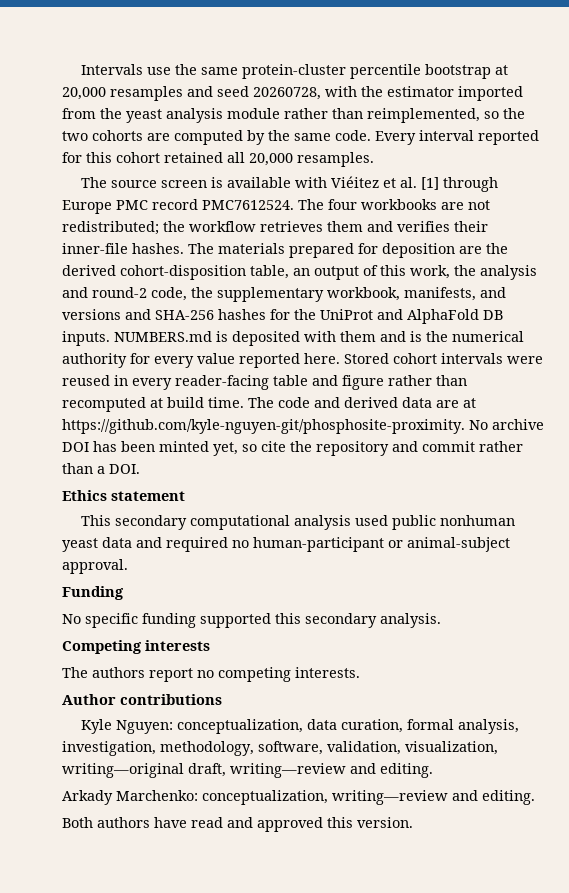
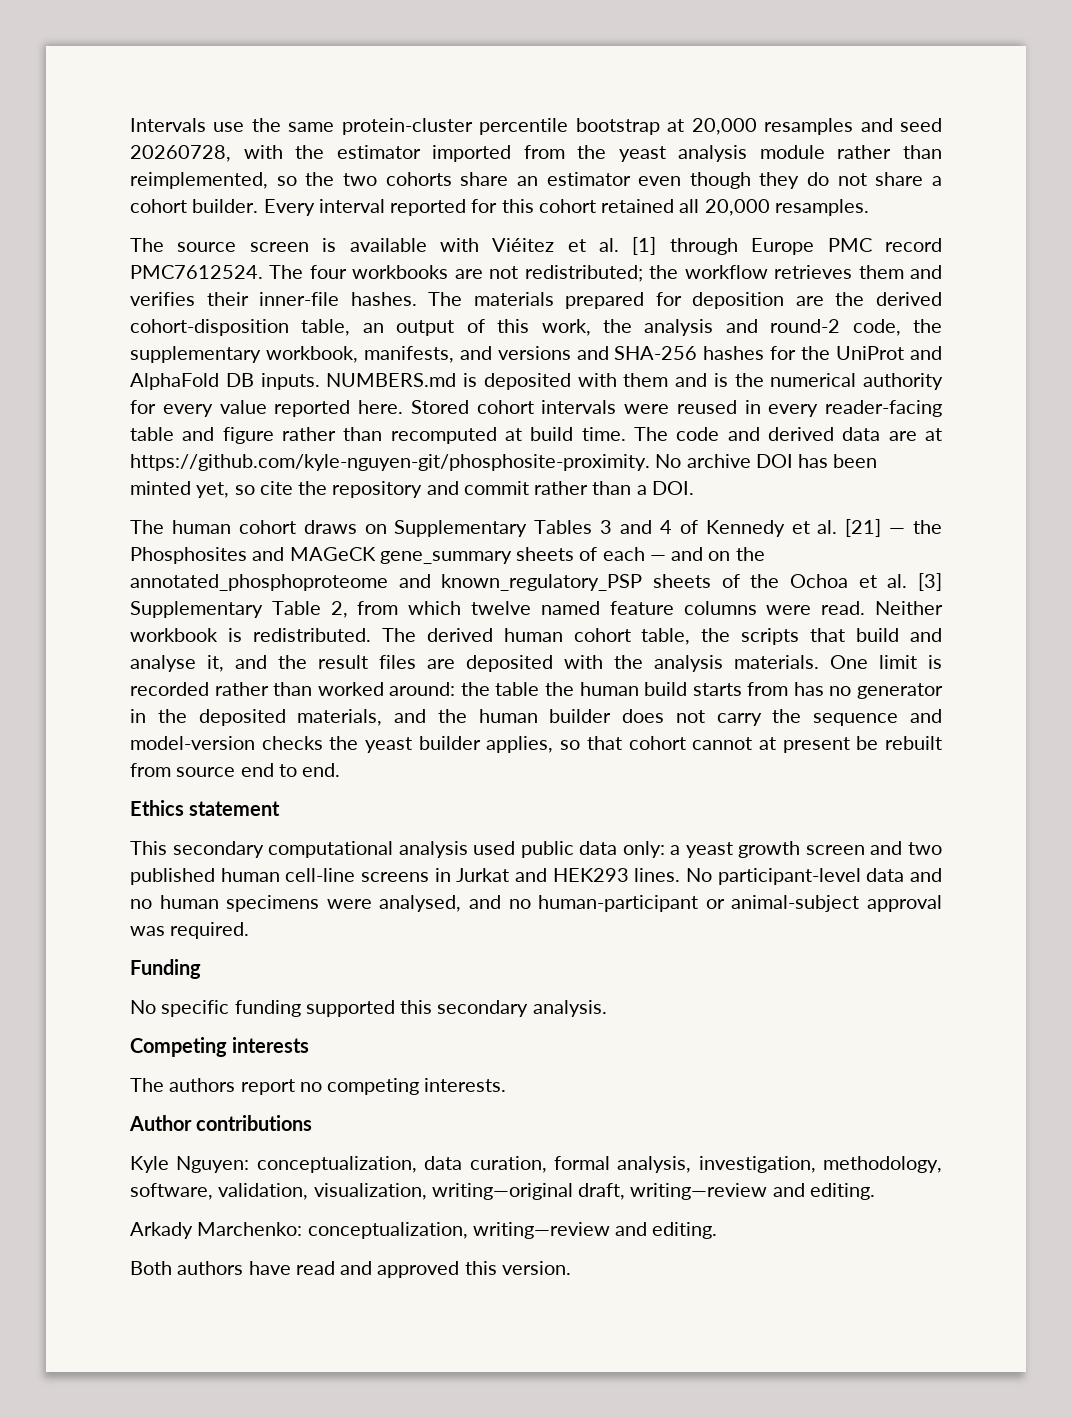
[147,130,371,145] are computed by the same code. -> [460,172,942,189] [130,199,259,213] share an estimator even though they do not share a cohort builder.
(140, 469) none -> [130,519,942,537] [130,547,765,564] [130,573,942,591] [130,601,944,618] [130,628,942,645] [130,655,942,672] [130,682,943,699] [130,709,942,726] [130,736,943,753] [130,763,341,777] // The human cohort draws on Supplementary Tables 3 and 4 of Kennedy et al. [21] — the Phosphosites and MAGeCK gene_summary sheets of each — and on the annotated_phosphoproteome and known_regulatory_PSP sheets of the Ochoa et al. [3] Supplementary Table 2, from which twelve named feature columns were read. Neither workbook is redistributed. The derived human cohort table, the scripts that build and analyse it, and the result files are deposited with the analysis materials. One limit is recorded rather than worked around: the table the human build starts from has no generator in the deposited materials, and the human builder does not carry the sequence and model-version checks the yeast builder applies, so that cohort cannot at present be rebuilt from source end to end.
[440,515,516,526] [62,537,228,552] nonhuman yeast data and required -> [579,841,943,858] [130,868,942,885] [130,895,501,912] data only: a yeast growth screen and two published human cell-line screens in Jurkat and HEK293 lines. No participant-level data and no human specimens were analysed, and
[62,559,128,574] approval. -> [867,895,943,912] [130,922,250,939] approval was required.

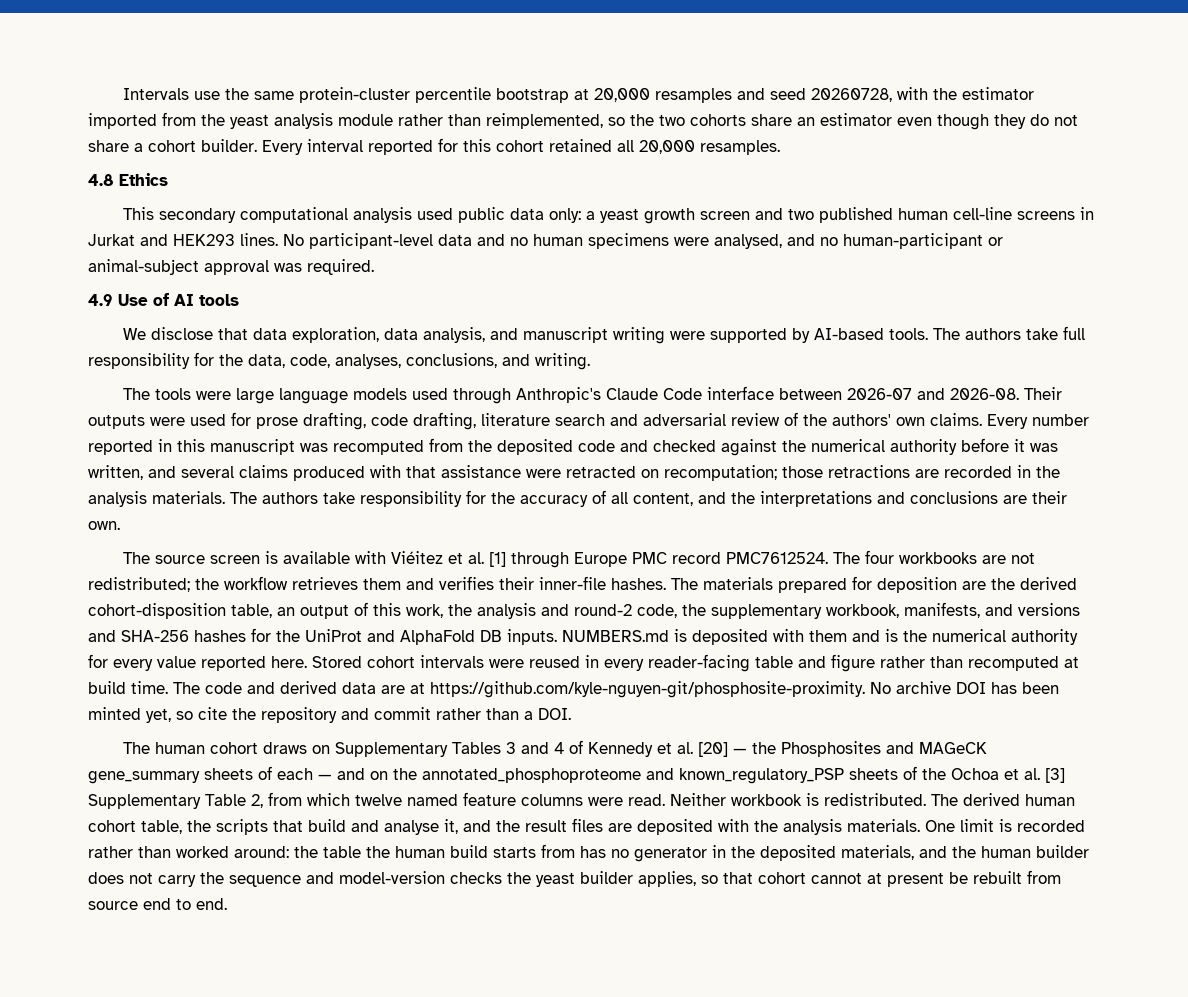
(869, 207) none -> [88,173,168,186] [122,207,1094,224] [88,233,1003,249] [88,259,374,275] [88,293,239,306] [122,326,1085,344] [88,352,590,370] [122,386,1062,404] [88,412,1089,430] [88,438,1058,456] [88,465,1060,481] [88,490,1067,507] [88,521,120,530] // 4.8 Ethics // This secondary computational analysis used public data only: a yeast growth screen and two published human cell-line screens in Jurkat and HEK293 lines. No participant-level data and no human specimens were analysed, and no human-participant or animal-subject approval was required. // 4.9 Use of AI tools // We disclose that data exploration, data analysis, and manuscript writing were supported by AI-based tools. The authors take full responsibility for the data, code, analyses, conclusions, and writing. // The tools were large language models used through Anthropic's Claude Code interface between 2026-07 and 2026-08. Their outputs were used for prose drafting, code drafting, literature search and adversarial review of the authors' own claims. Every number reported in this manuscript was recomputed from the deposited code and checked against the numerical authority before it was written, and several claims produced with that assistance were retracted on recomputation; those retractions are recorded in the analysis materials. The authors take responsibility for the accuracy of all content, and the interpretations and conclusions are their own.
[845,519,882,537] [21] -> [697,742,728,757] [20]
[130,800,281,816] [130,841,943,858] [130,868,942,885] [130,895,943,912] [130,922,250,939] [130,959,201,979] [130,1000,607,1017] [130,1037,310,1057] [130,1078,507,1095] [129,1115,313,1131] [130,1156,942,1173] [130,1183,875,1200] [130,1222,718,1239] [130,1261,571,1278] // Ethics statement // This secondary computational analysis used public data only: a yeast growth screen and two published human cell-line screens in Jurkat and HEK293 lines. No participant-level data and no human specimens were analysed, and no human-participant or animal-subject approval was required. // Funding // No specific funding supported this secondary analysis. // Competing interests // The authors report no competing interests. // Author contributions // Kyle Nguyen: conceptualization, data curation, formal analysis, investigation, methodology, software, validation, visualization, writing—original draft, writing—review and editing. // Arkady Marchenko: conceptualization, writing—review and editing. // Both authors have read and approved this version. -> (227, 904) none

